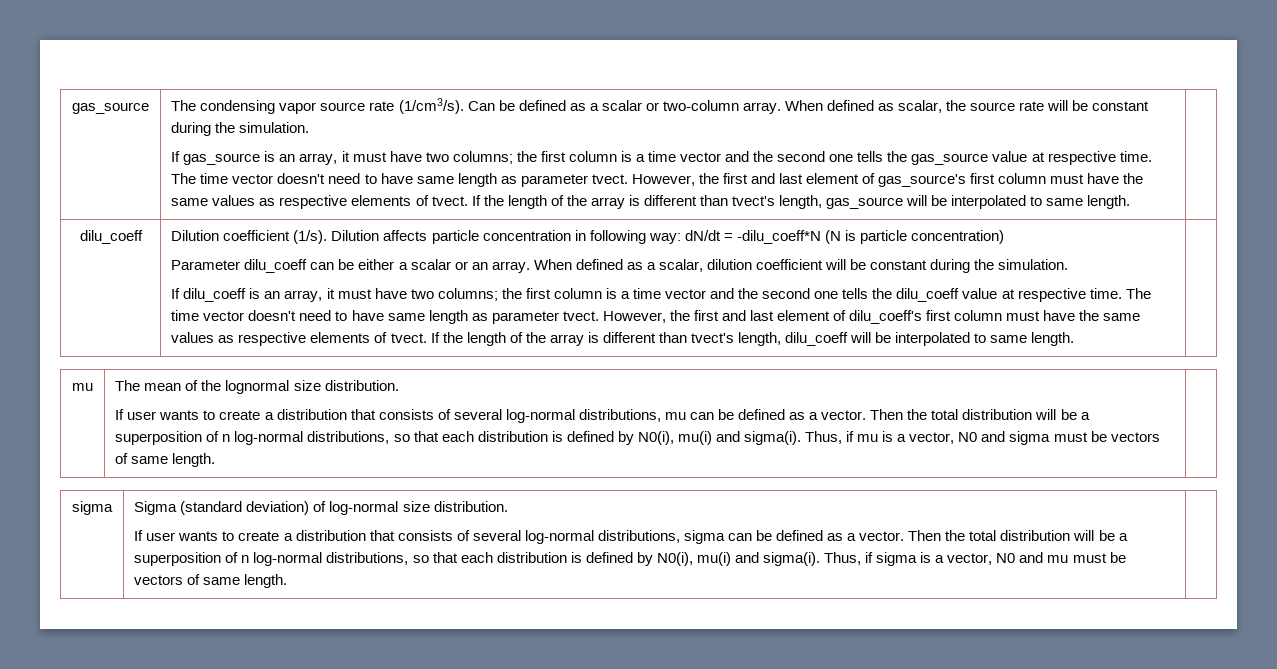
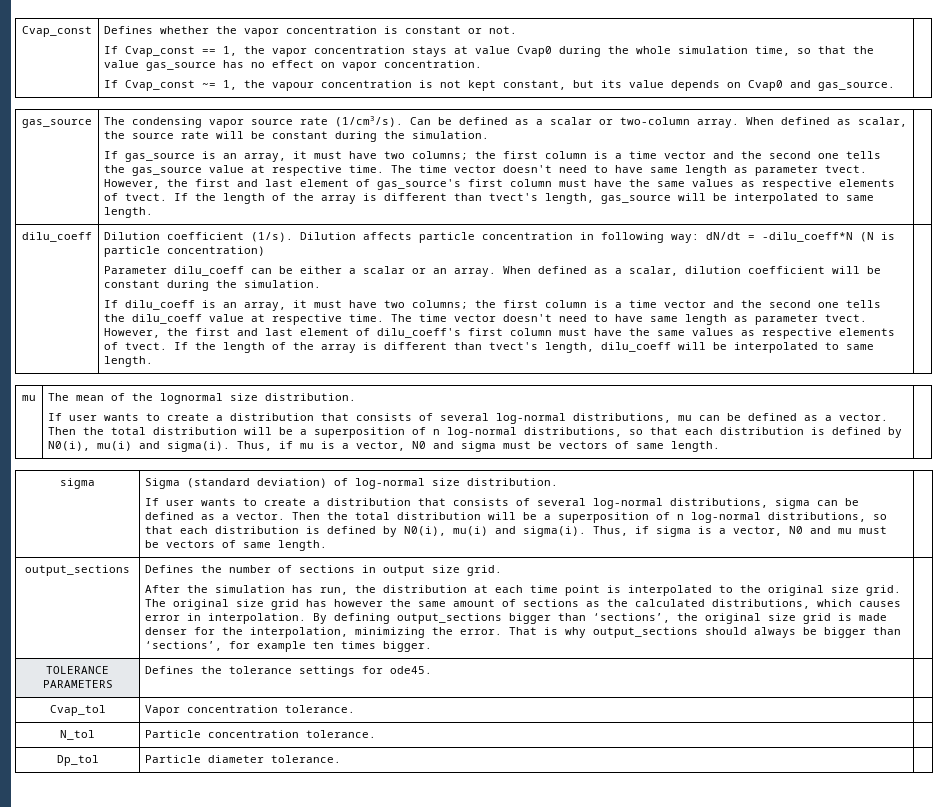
(72, 108) none -> [22,26,92,37] [104,26,518,37] [104,46,875,57] [104,60,483,71] [104,80,896,91] Cvap_const | Defines whether the vapor concentration is constant or not. // If Cvap_const == 1, the vapor concentration stays at value Cvap0 during the whole simulation time, so that the value gas_source has no effect on vapor concentration. // If Cvap_const ~= 1, the vapour concentration is not kept constant, but its value depends on Cvap0 and gas_source. | //
(288, 581) none -> [25,565,130,576] [145,565,503,576] [145,585,902,596] [145,599,902,610] [145,613,888,624] [145,627,902,638] [145,641,433,652] [46,666,109,674] [42,680,113,688] [145,666,433,677] [49,705,106,716] [145,705,356,716] [60,730,95,740] [145,730,377,738] [56,755,99,766] [145,755,342,763] // output_sections | Defines the number of sections in output size grid. // After the simulation has run, the distribution at each time point is interpolated to the original size grid. The original size grid has however the same amount of sections as the calculated distributions, which causes error in interpolation. By defining output_sections bigger than ‘sections’, the original size grid is made denser for the interpolation, minimizing the error. That is why output_sections should always be bigger than ‘sections’, for example ten times bigger. | // TOLERANCE PARAMETERS | Defines the tolerance settings for ode45. | // Cvap_tol | Vapor concentration tolerance. | // N_tol | Particle concentration tolerance. | // Dp_tol | Particle diameter tolerance. |

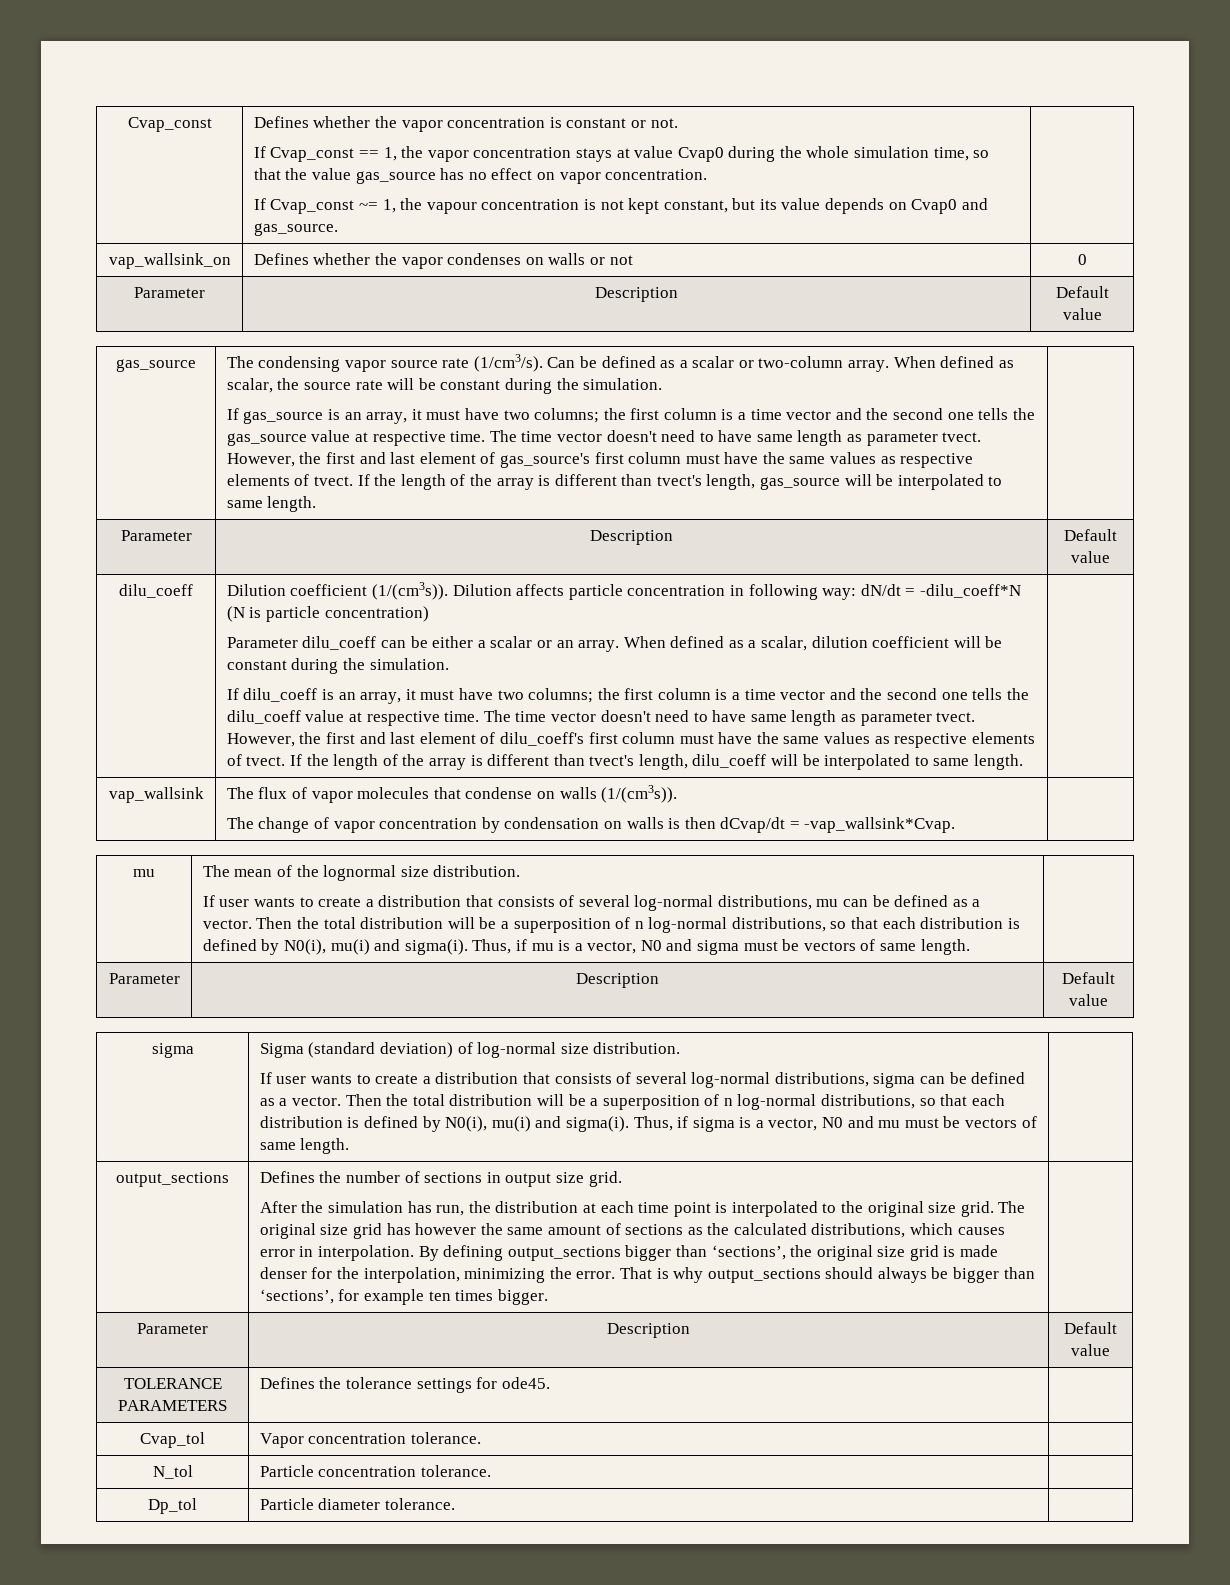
(896, 86) none -> [108,253,231,269] [253,253,633,269] [1077,254,1087,265] [134,287,205,298] [595,287,678,302] [1055,286,1109,298] [1062,308,1102,320] // vap_wallsink_on | Defines whether the vapor condenses on walls or not | 0 // Parameter | Description | Default value
(154, 212) none -> [120,530,192,541] [590,530,673,545] [1064,529,1117,541] [1071,551,1110,563] // Parameter | Description | Default value
[251,232,294,242] (1/s). -> [371,582,448,600] (1/(cm3s)).
(154, 361) none -> [108,787,204,803] [226,785,678,803] [226,817,956,833] // vap_wallsink | The flux of vapor molecules that condense on walls (1/(cm3s)). // The change of vapor concentration by condensation on walls is then dCvap/dt = -vap_wallsink*Cvap. |
(721, 446) none -> [108,973,180,984] [576,973,659,988] [1062,972,1115,984] [1069,994,1108,1006] // Parameter | Description | Default value
(433, 646) none -> [137,1323,208,1334] [607,1323,690,1338] [1064,1322,1117,1334] [1071,1344,1110,1356] // Parameter | Description | Default value

